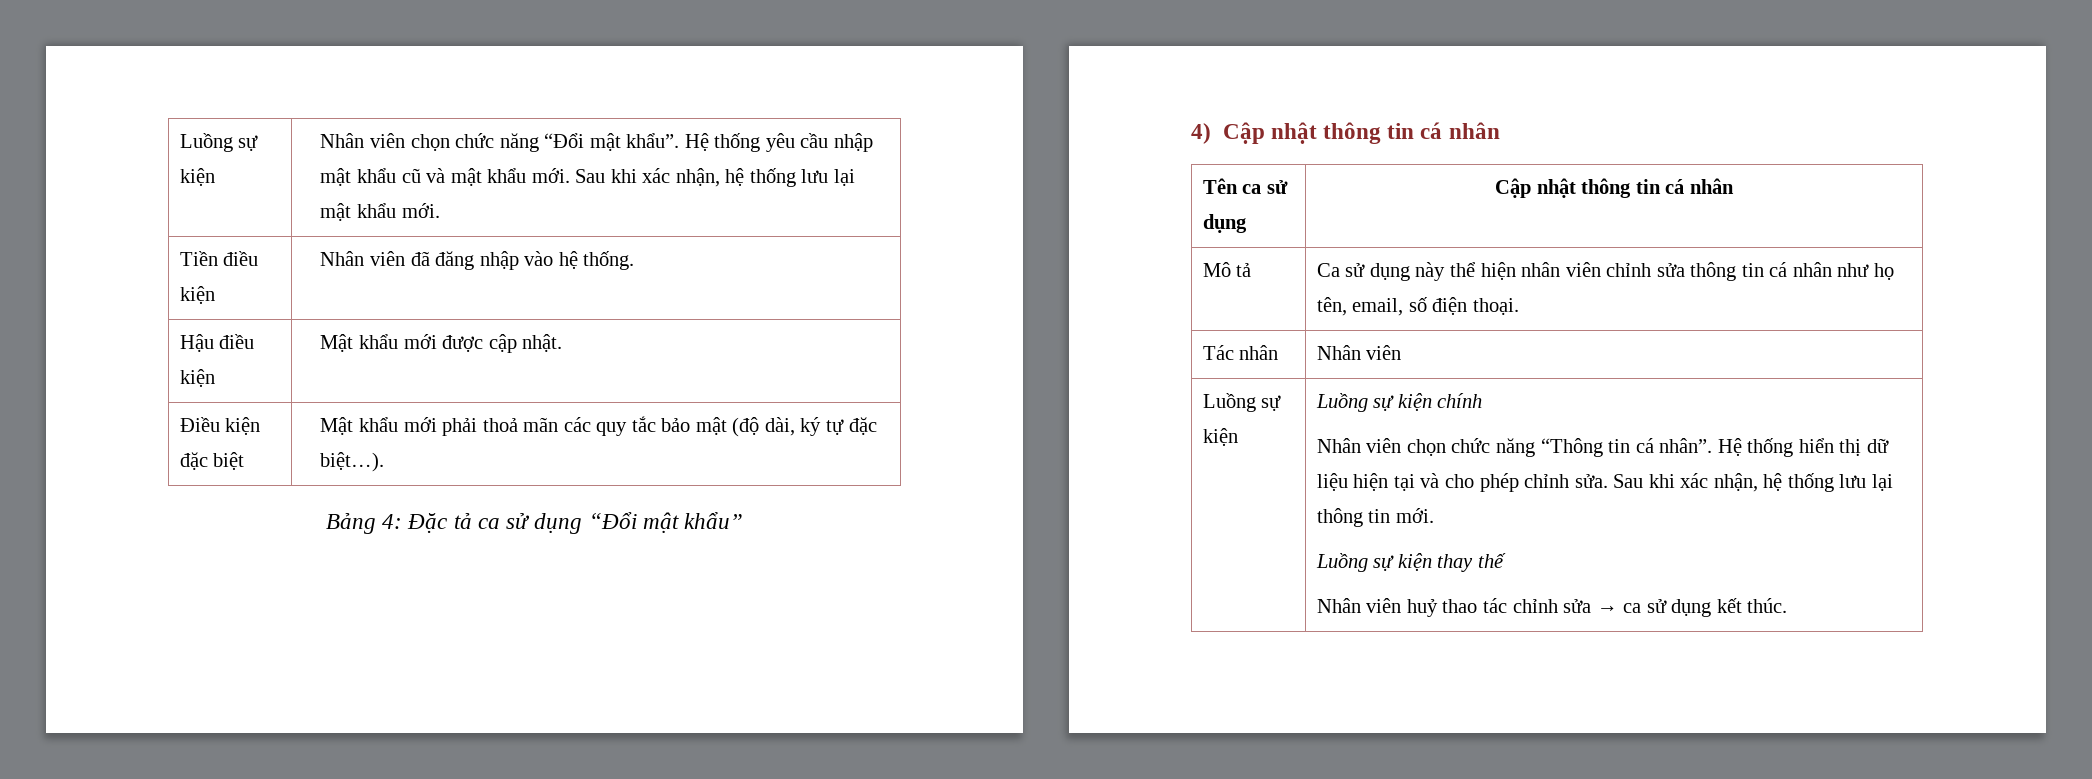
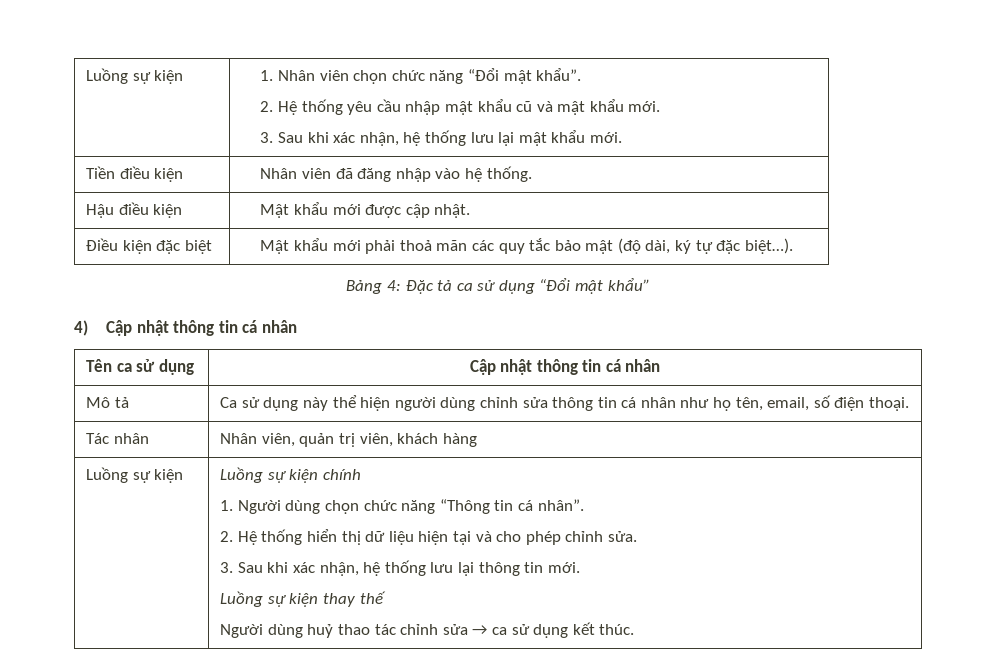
[179,133,259,152] [179,168,215,186] Luồng sự kiện | -> [86,68,184,84] [260,70,274,81] Luồng sự kiện | 1.
(680, 140) none -> [260,101,274,112] // 2.
(570, 175) none -> [260,132,274,143] // 3.
[1521,262,1601,277] nhân viên -> [394,397,476,411] người dùng
[1366,345,1402,360] viên -> [261,433,477,447] viên, quản trị viên, khách hàng
[1316,438,1402,453] Nhân viên -> [220,500,321,514] 1. Người dùng
(1713, 445) none -> [220,531,234,542] // 2.
(1608, 481) none -> [220,562,234,573] // 3.
[1316,598,1402,613] Nhân viên -> [220,624,303,638] Người dùng

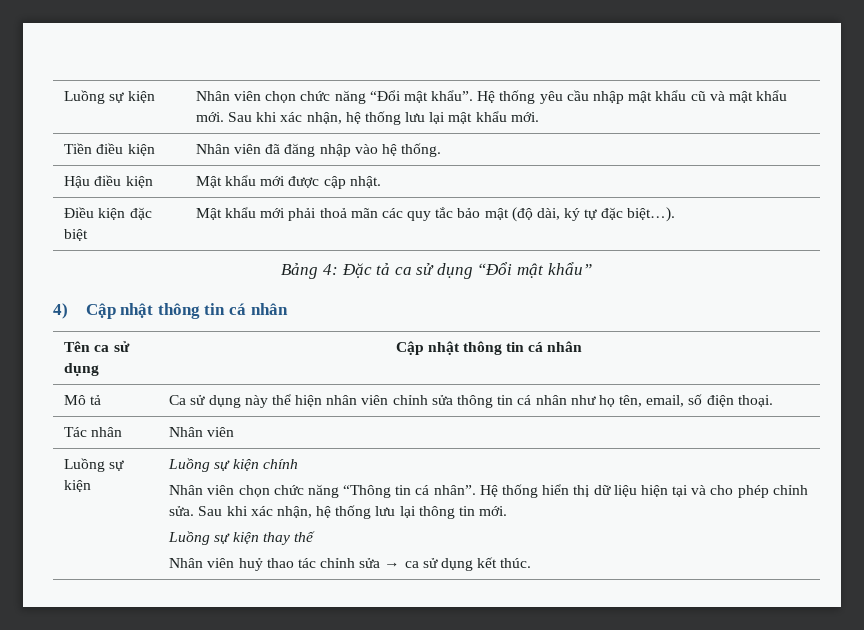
[86,68,184,84] [260,70,274,81] Luồng sự kiện | 1. -> [64,90,155,104] Luồng sự kiện |
[260,101,274,112] // 2. -> (474, 95) none
[260,132,274,143] // 3. -> (224, 117) none
[394,397,476,411] người dùng -> [326,395,389,405] nhân viên
[261,433,477,447] viên, quản trị viên, khách hàng -> [207,427,235,437] viên
[220,500,321,514] 1. Người dùng -> [169,485,235,495] Nhân viên
[220,531,234,542] // 2. -> (476, 490) none
[220,562,234,573] // 3. -> (195, 511) none
[220,624,303,638] Người dùng -> [169,558,235,568] Nhân viên

